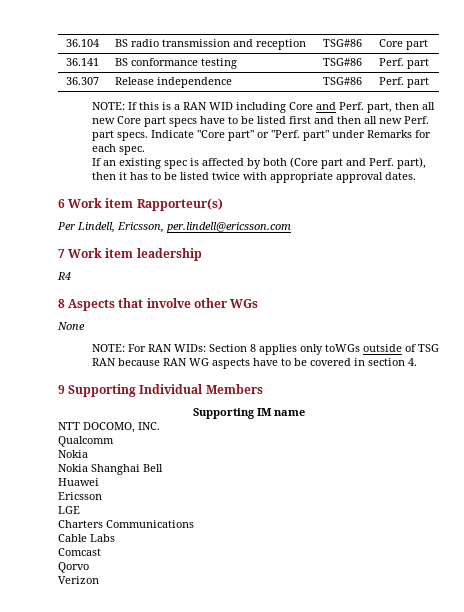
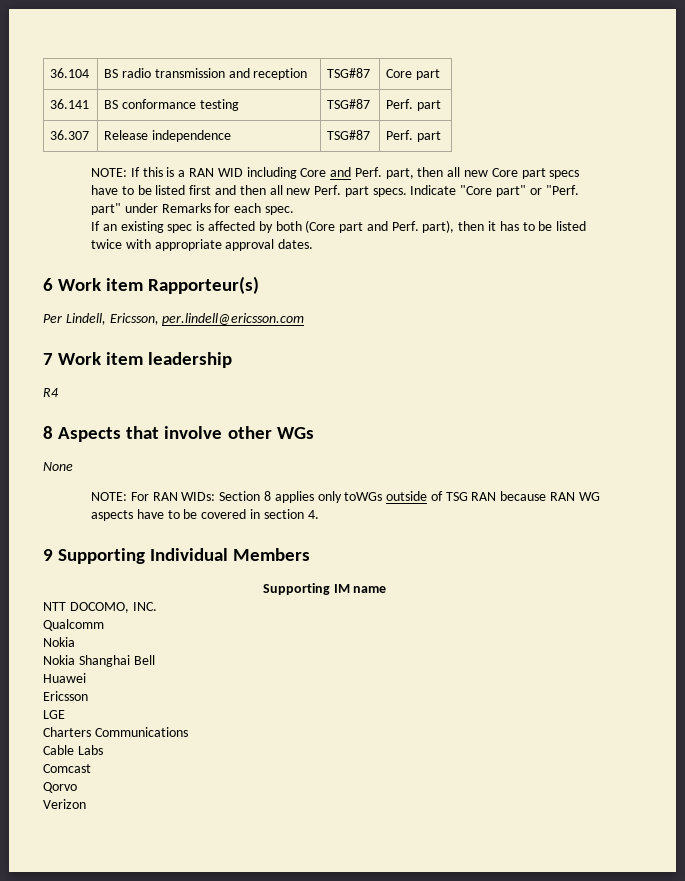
[322,39,362,47] TSG#86 -> [327,68,371,78] TSG#87
[322,58,362,66] TSG#86 -> [327,99,371,109] TSG#87
[322,77,362,85] TSG#86 -> [327,130,371,140] TSG#87

